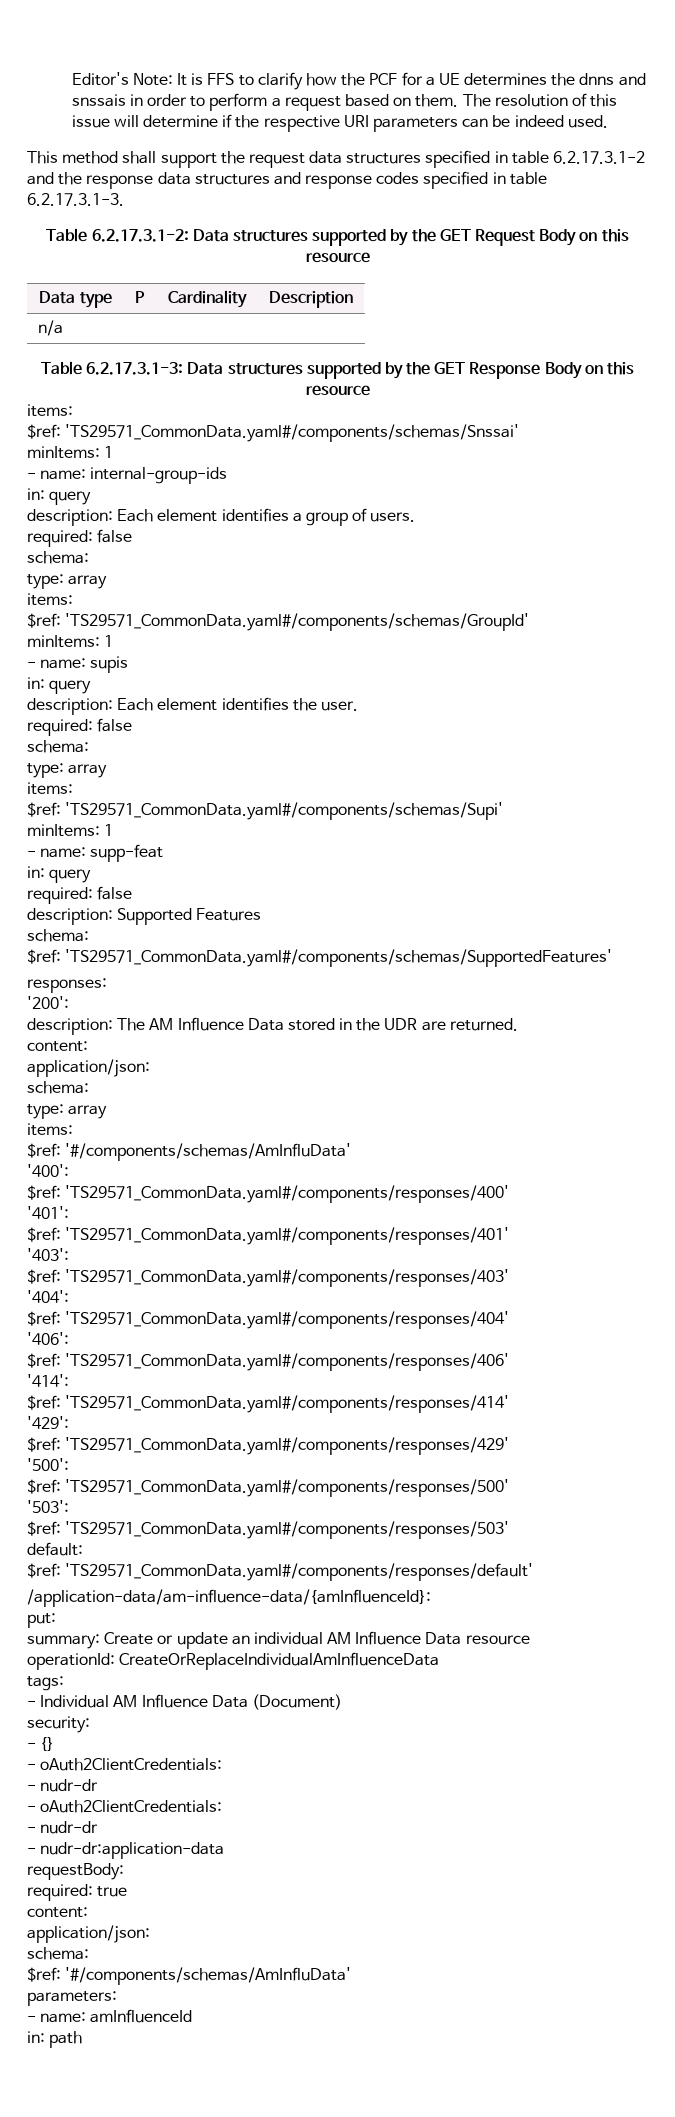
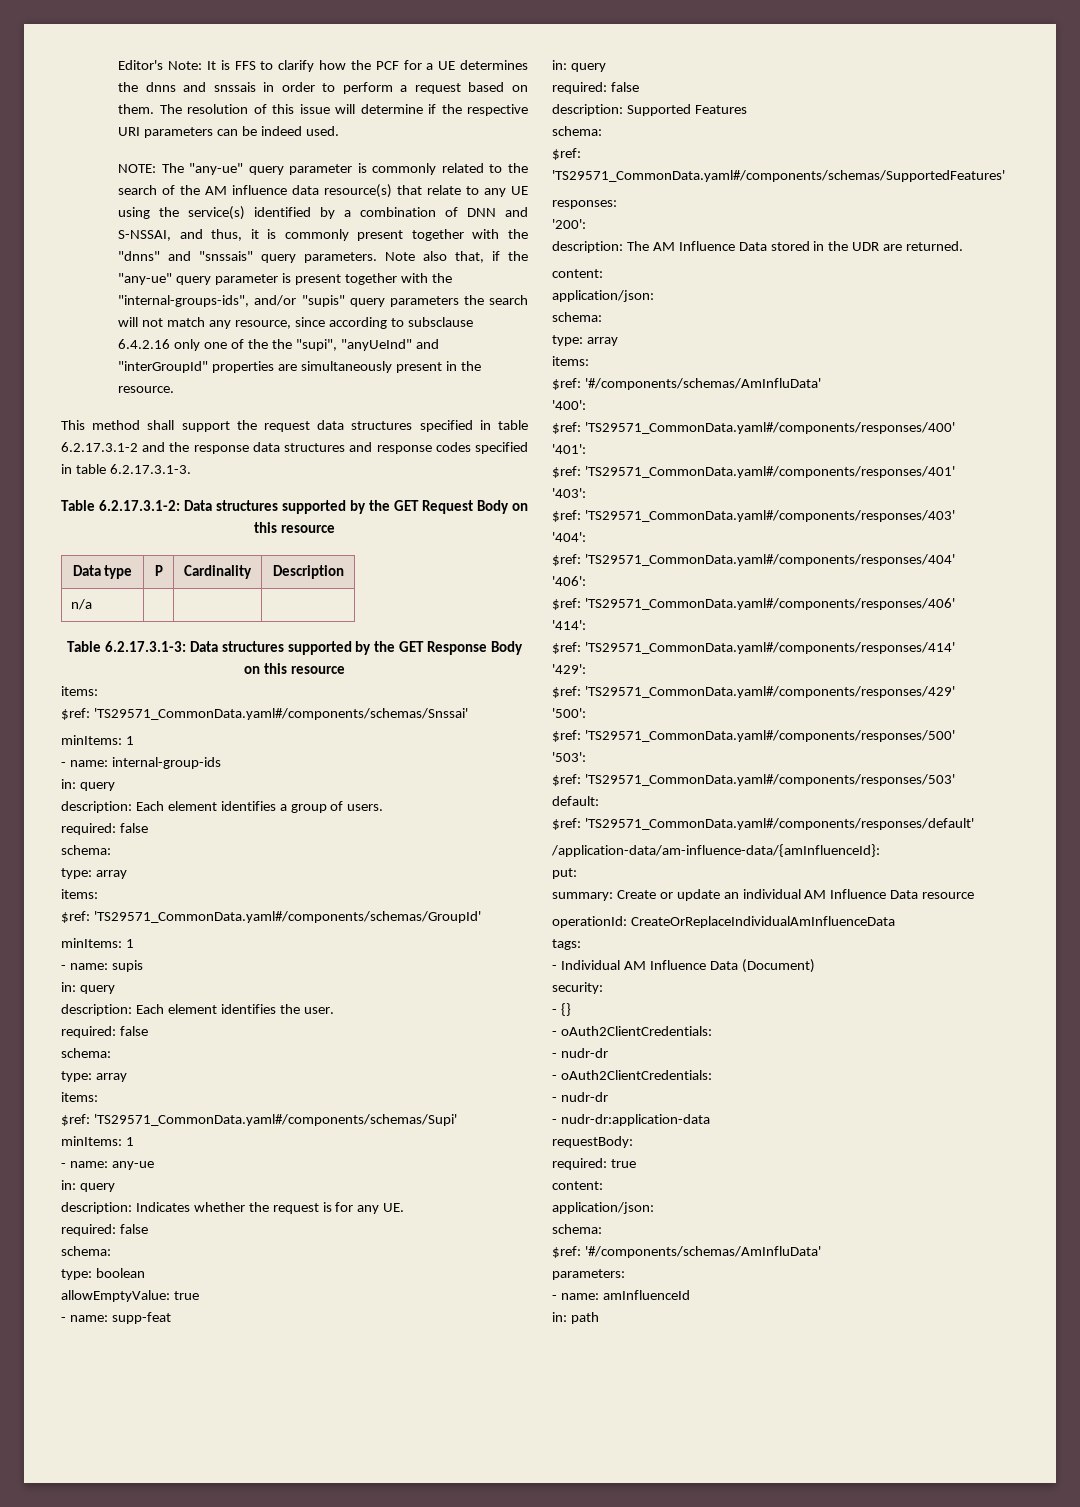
(608, 121) none -> [118,163,528,175] [118,184,528,198] [118,206,529,220] [118,229,528,241] [118,251,529,263] [118,273,452,285] [118,295,528,307] [118,317,473,329] [118,339,439,351] [118,361,481,373] [118,386,175,393] // NOTE: The "any-ue" query parameter is commonly related to the search of the AM influence data resource(s) that relate to any UE using the service(s) identified by a combination of DNN and S-NSSAI, and thus, it is commonly present together with the "dnns" and "snssais" query parameters. Note also that, if the "any-ue" query parameter is present together with the "internal-groups-ids", and/or "supis" query parameters the search will not match any resource, since according to subsclause 6.4.2.16 only one of the the "supi", "anyUeInd" and "interGroupId" properties are simultaneously present in the resource.
(114, 830) none -> [61,1161,154,1170] [61,1180,115,1192] [61,1202,405,1214] [61,1224,148,1236] [61,1246,111,1256] [61,1268,145,1280] [61,1290,199,1302] // - name: any-ue // in: query // description: Indicates whether the request is for any UE. // required: false // schema: // type: boolean // allowEmptyValue: true

